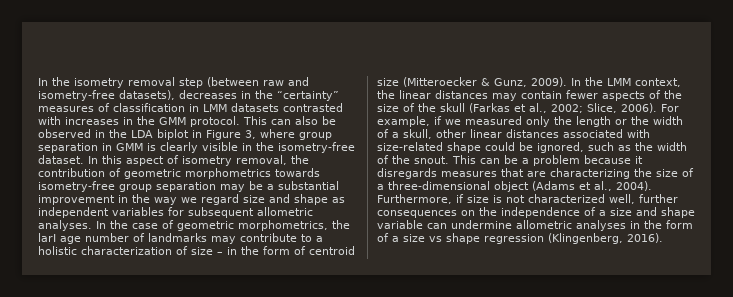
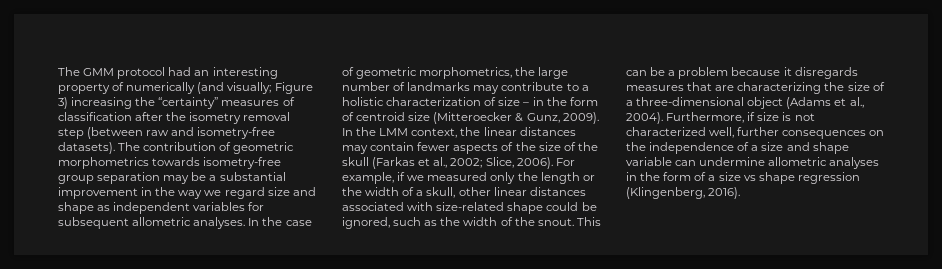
[38,78,48,86] In -> [58,67,278,79] [58,82,313,94] [58,97,295,109] [58,112,164,121] The GMM protocol had an interesting property of numerically (and visually; Figure 3) increasing the “certainty” measures of classification after
[119,90,339,101] [38,103,343,112] [38,116,336,127] [38,129,332,140] [38,142,355,153] [38,155,309,166] datasets), decreases in the “certainty” measures of classification in LMM datasets contrasted with increases in the GMM protocol. This can also be observed in the LDA biplot in Figure 3, where group separation in GMM is clearly visible in the isometry-free dataset. In this aspect of isometry removal, the -> [58,142,141,154] datasets). The
[38,233,81,244] larI age -> [538,67,569,79] large

